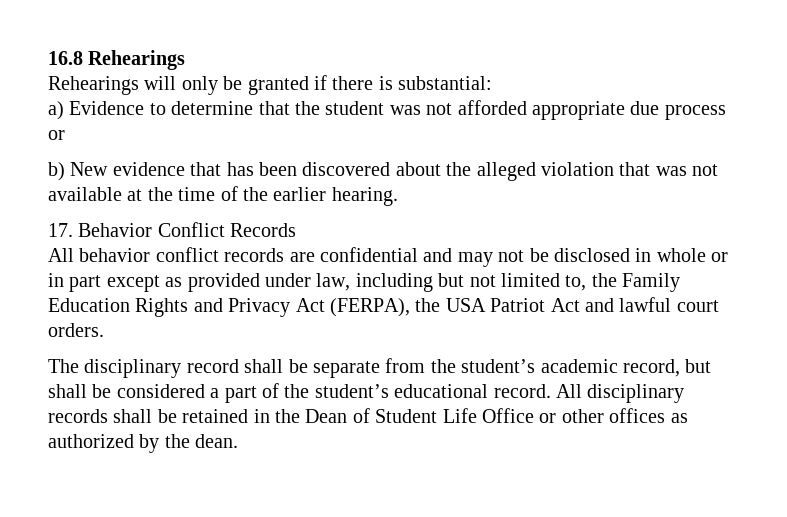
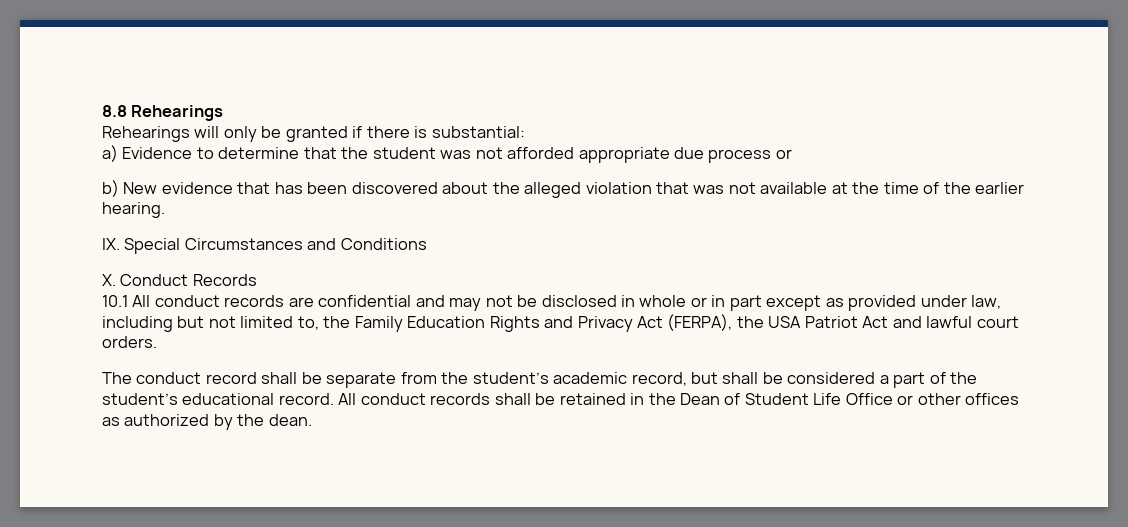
[48,51,83,65] 16.8 -> [102,105,127,117] 8.8
[48,222,297,237] [48,247,219,262] 17. Behavior Conflict Records // All behavior conflict -> [102,238,427,254] [102,274,257,286] [102,295,220,307] IX. Special Circumstances and Conditions // X. Conduct Records // 10.1 All conduct
[84,359,182,378] disciplinary -> [136,372,202,384] conduct
[587,384,685,403] disciplinary -> [360,393,426,405] conduct

